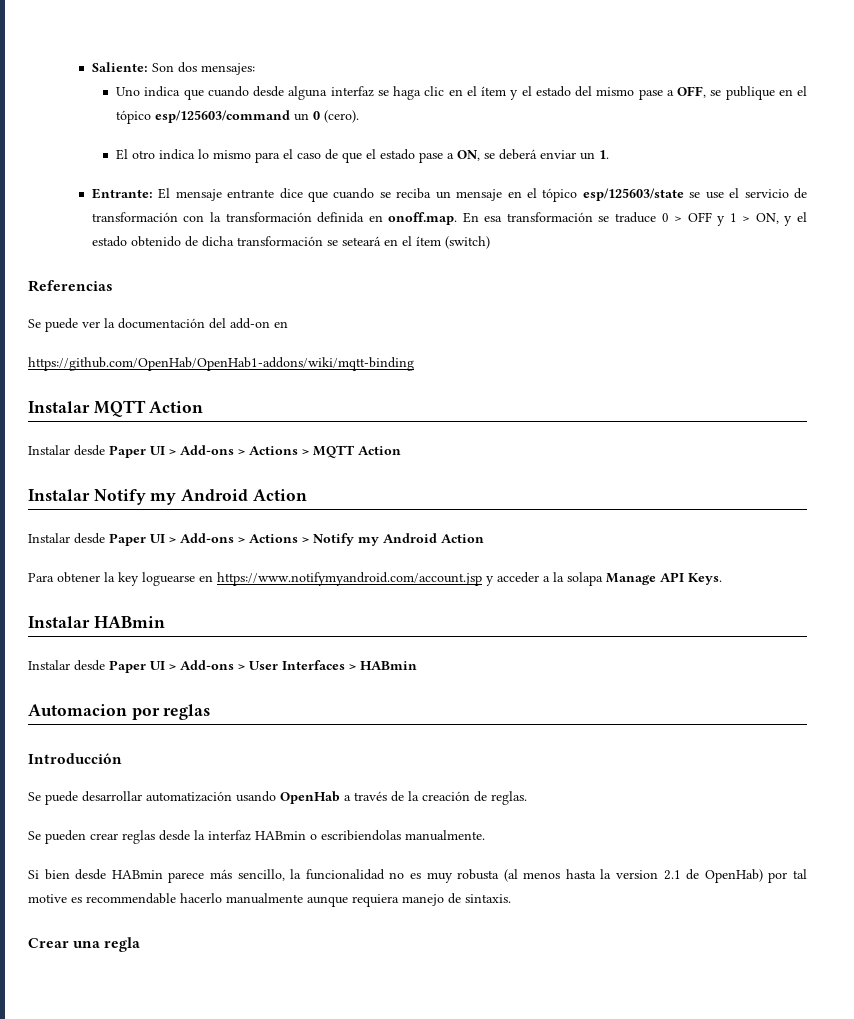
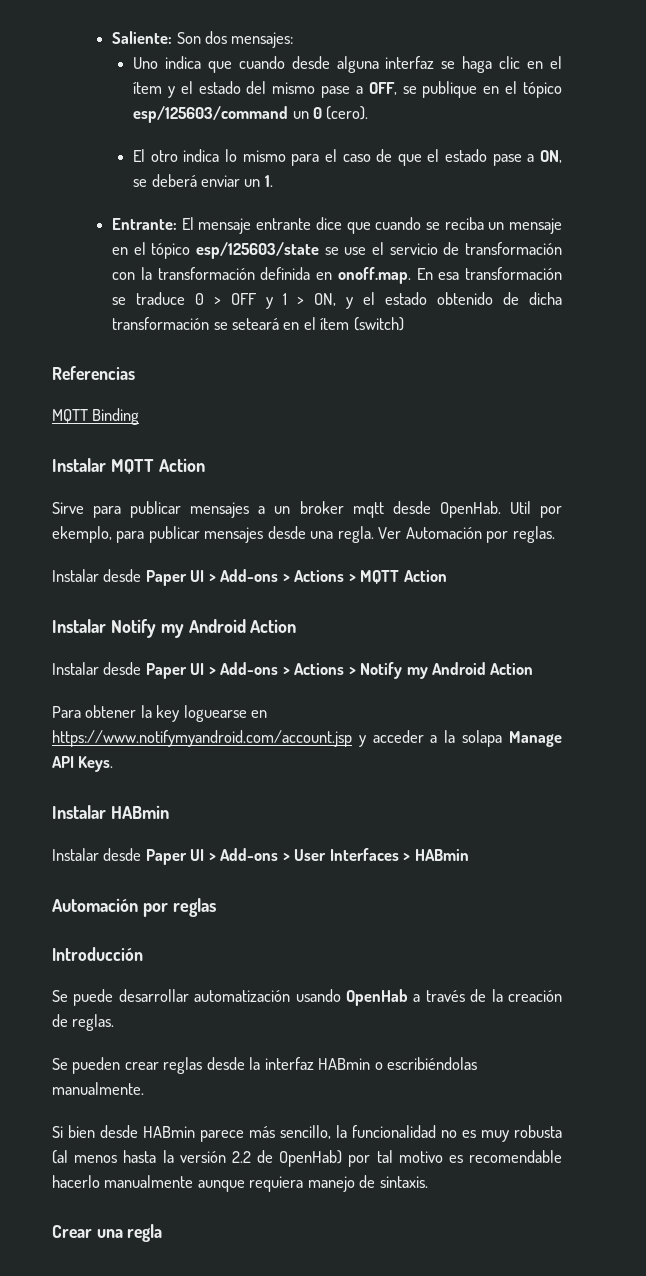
[28,318,288,332] [28,357,414,371] [28,400,204,417] Se puede ver la documentación del add-on en // https://github.com/OpenHab/OpenHab1-addons/wiki/mqtt-binding // Instalar MQTT Action -> [52,408,140,425] [52,458,205,474] [52,501,562,518] [52,526,555,543] MQTT Binding // Instalar MQTT Action // Sirve para publicar mensajes a un broker mqtt desde OpenHab. Util por ekemplo, para publicar mensajes desde una regla. Ver Automación por reglas.
[28,704,127,716] Automacion -> [52,898,138,912] Automación
[321,830,401,841] escribiendolas -> [387,1057,478,1070] escribiéndolas
[616,870,681,880] version 2.1 -> [179,1151,251,1163] versión 2.2
[28,893,176,904] motive es recommendable -> [398,1150,562,1163] motivo es recomendable

